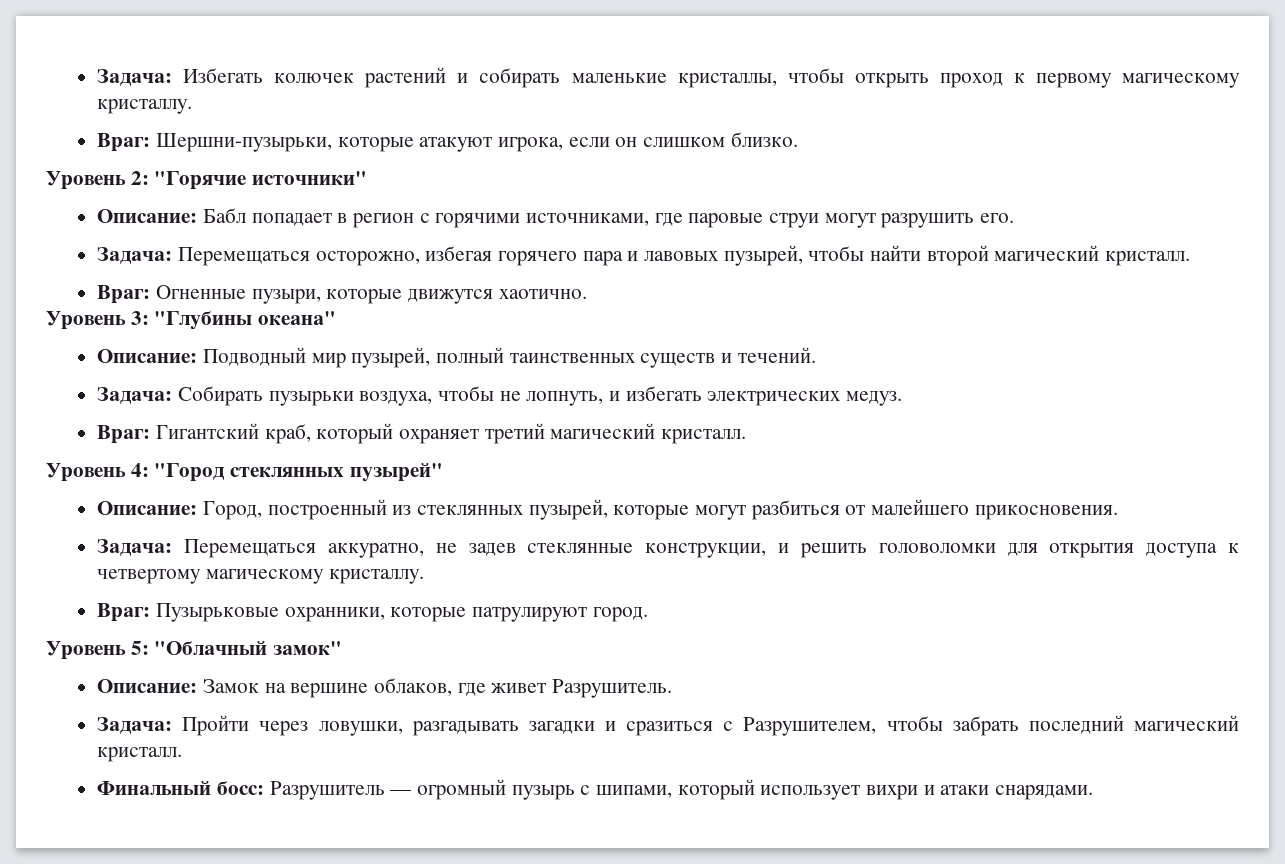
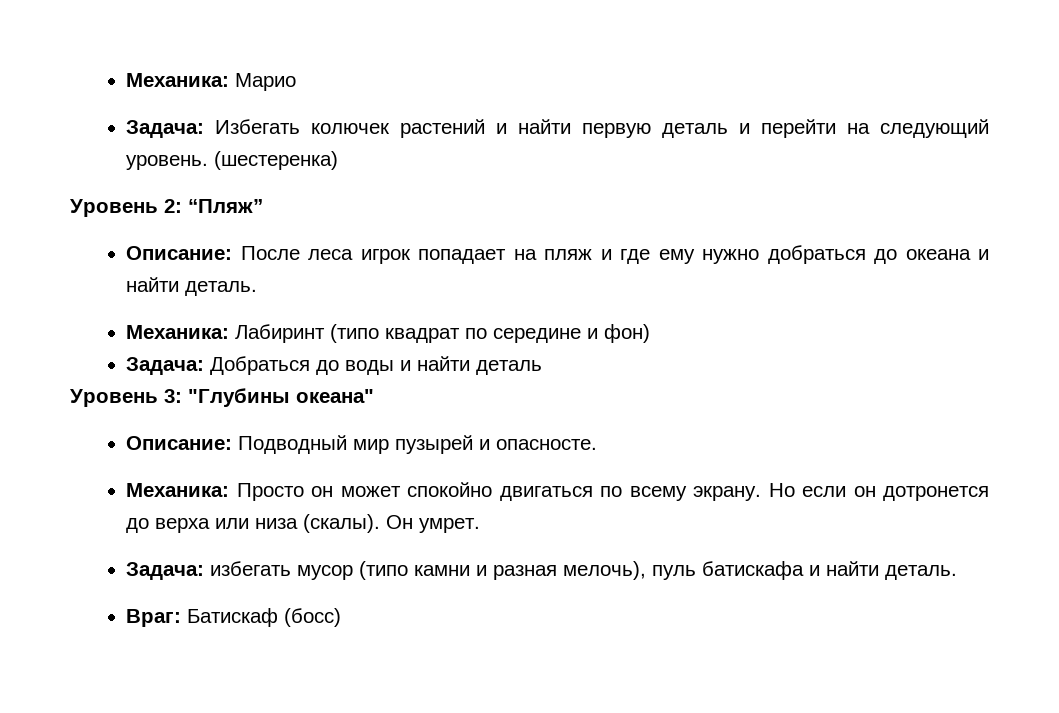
(97, 78) none -> [126,73,297,91] Механика: Марио //
[479,68,1241,88] [97,99,193,114] [97,132,798,152] собирать маленькие кристаллы, чтобы открыть проход к первому магическому кристаллу. // Враг: Шершни-пузырьки, которые атакуют игрока, если он слишком близко. -> [518,119,990,138] [126,151,339,170] найти первую деталь и перейти на следующий уровень. (шестеренка)
[154,171,368,190] [97,208,1014,228] [97,245,1190,266] [97,285,587,304] "Горячие источники" // Описание: Бабл попадает в регион с горячими источниками, где паровые струи могут разрушить его. // Задача: Перемещаться осторожно, избегая горячего пара и лавовых пузырей, чтобы найти второй магический кристалл. // Враг: Огненные пузыри, которые движутся хаотично. -> [188,199,263,213] [126,245,990,264] [126,277,258,296] [126,324,651,343] [126,356,543,375] “Пляж” // Описание: После леса игрок попадает на пляж и где ему нужно добраться до океана и найти деталь. // Механика: Лабиринт (типо квадрат по середине и фон) // Задача: Добраться до воды и найти деталь
[351,347,816,368] [97,386,902,406] [97,423,746,444] [46,463,443,482] [97,499,1118,520] [97,539,1240,558] [97,569,424,584] [97,603,648,622] [46,641,343,660] [97,678,672,698] [97,715,1239,736] [97,747,183,762] [97,779,1093,800] пузырей, полный таинственных существ и течений. // Задача: Собирать пузырьки воздуха, чтобы не лопнуть, и избегать электрических медуз. // Враг: Гигантский краб, который охраняет третий магический кристалл. // Уровень 4: "Город стеклянных пузырей" // Описание: Город, построенный из стеклянных пузырей, которые могут разбиться от малейшего прикосновения. // Задача: Перемещаться аккуратно, не задев стеклянные конструкции, и решить головоломки для открытия доступа к четвертому магическому кристаллу. // Враг: Пузырьковые охранники, которые патрулируют город. // Уровень 5: "Облачный замок" // Описание: Замок на вершине облаков, где живет Разрушитель. // Задача: Пройти через ловушки, разгадывать загадки и сразиться с Разрушителем, чтобы забрать последний магический кристалл. // Финальный босс: Разрушитель — огромный пузырь с шипами, который использует вихри и атаки снарядами. -> [395,435,598,454] [126,482,990,501] [126,514,481,533] [126,561,958,580] [126,608,342,627] пузырей и опасносте. // Механика: Просто он может спокойно двигаться по всему экрану. Но если он дотронется до верха или низа (скалы). Он умрет. // Задача: избегать мусор (типо камни и разная мелочь), пуль батискафа и найти деталь. // Враг: Батискаф (босс)

